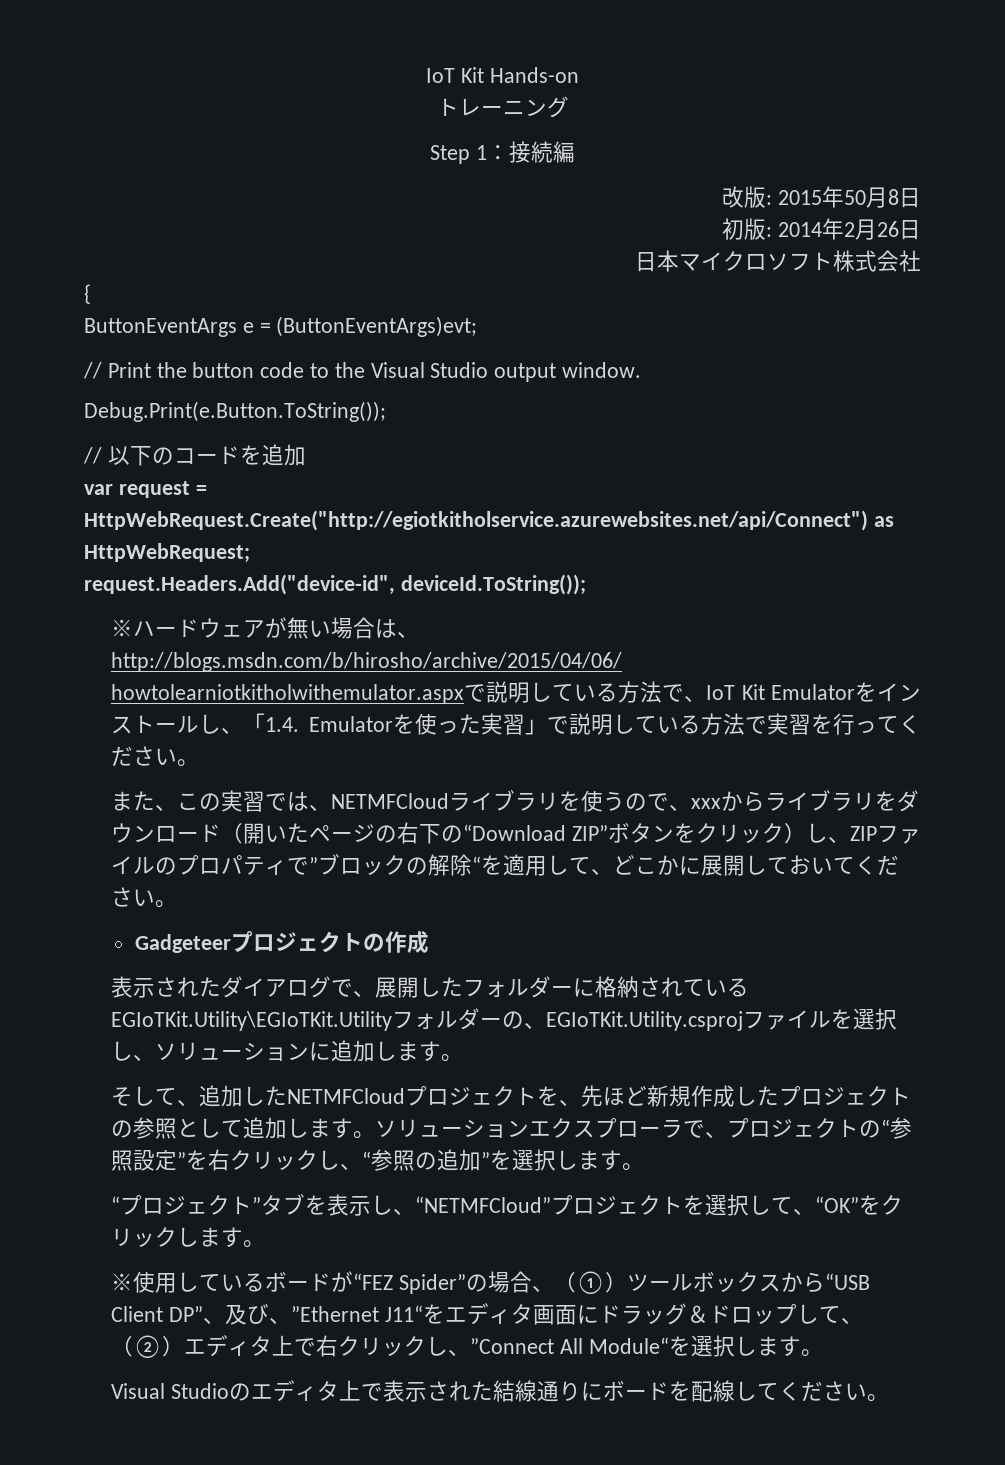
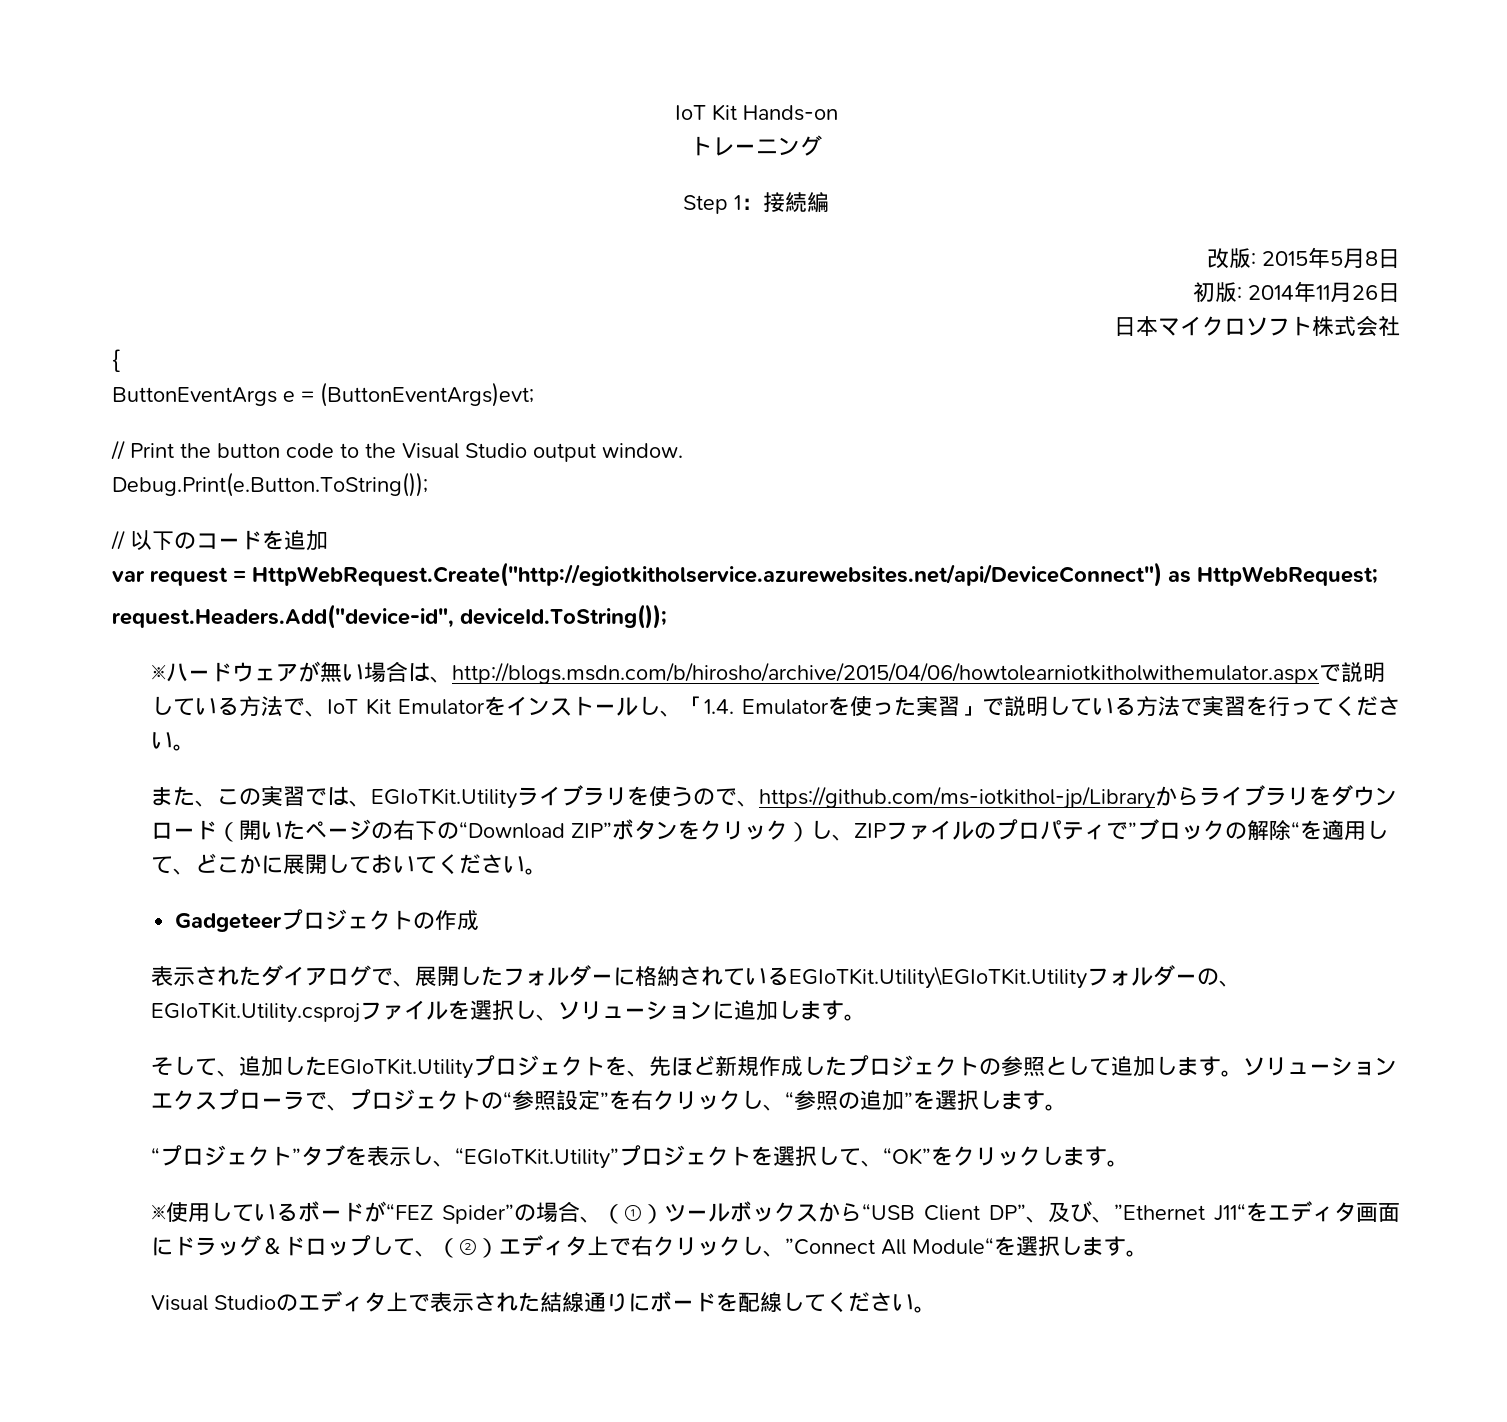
[843,190,866,205] 50 -> [1330,251,1343,266] 5
[843,222,855,237] 2 -> [1316,285,1330,300] 11
[84,510,868,531] HttpWebRequest.Create("http://egiotkitholservice.azurewebsites.net/api/Connect") -> [252,562,1162,587] HttpWebRequest.Create("http://egiotkitholservice.azurewebsites.net/api/DeviceConnect")
[331,793,450,809] NETMFCloud -> [371,788,518,809] EGIoTKit.Utility
[691,798,722,809] xxx -> [759,786,1156,809] https://github.com/ms-iotkithol-jp/Library
[287,1088,406,1104] NETMFCloud -> [327,1058,474,1079] EGIoTKit.Utility
[415,1196,552,1213] “NETMFCloud” -> [455,1147,620,1169] “EGIoTKit.Utility”

